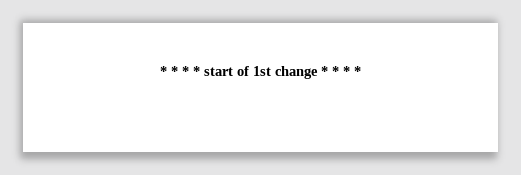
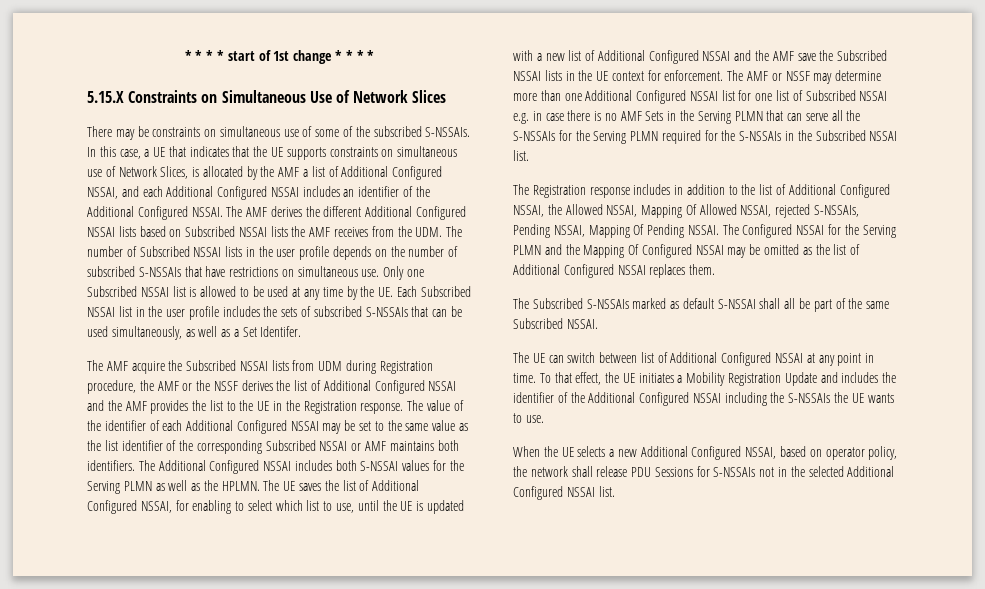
(361, 71) none -> [87,90,447,103] [87,126,471,140] [87,146,458,160] [87,166,443,180] [87,186,430,200] [87,206,467,220] [87,226,463,237] [87,246,459,260] [87,266,425,280] [87,286,471,300] [87,306,462,320] [87,326,302,340] [87,360,433,374] [87,380,457,394] [87,400,464,414] [87,420,468,434] [87,440,459,454] [87,460,464,474] [87,480,420,494] [87,500,464,514] [513,50,888,64] [513,70,882,84] [513,90,888,104] [513,110,861,124] [513,130,898,144] [513,150,529,161] [513,184,890,198] [513,204,860,218] [513,224,896,238] [513,244,861,258] [513,264,716,278] [513,298,890,312] [513,318,598,329] [513,352,875,366] [513,372,897,386] [513,392,894,406] [513,413,544,423] [513,446,898,460] [513,466,895,477] [513,486,615,500] // 5.15.X Constraints on Simultaneous Use of Network Slices // There may be constraints on simultaneous use of some of the subscribed S-NSSAIs. In this case, a UE that indicates that the UE supports constraints on simultaneous use of Network Slices, is allocated by the AMF a list of Additional Configured NSSAI, and each Additional Configured NSSAI includes an identifier of the Additional Configured NSSAI. The AMF derives the different Additional Configured NSSAI lists based on Subscribed NSSAI lists the AMF receives from the UDM. The number of Subscribed NSSAI lists in the user profile depends on the number of subscribed S-NSSAIs that have restrictions on simultaneous use. Only one Subscribed NSSAI list is allowed to be used at any time by the UE. Each Subscribed NSSAI list in the user profile includes the sets of subscribed S-NSSAIs that can be used simultaneously, as well as a Set Identifer. // The AMF acquire the Subscribed NSSAI lists from UDM during Registration procedure, the AMF or the NSSF derives the list of Additional Configured NSSAI and the AMF provides the list to the UE in the Registration response. The value of the identifier of each Additional Configured NSSAI may be set to the same value as the list identifier of the corresponding Subscribed NSSAI or AMF maintains both identifiers. The Additional Configured NSSAI includes both S-NSSAI values for the Serving PLMN as well as the HPLMN. The UE saves the list of Additional Configured NSSAI, for enabling to select which list to use, until the UE is updated with a new list of Additional Configured NSSAI and the AMF save the Subscribed NSSAI lists in the UE context for enforcement. The AMF or NSSF may determine more than one Additional Configured NSSAI list for one list of Subscribed NSSAI e.g. in case there is no AMF Sets in the Serving PLMN that can serve all the S-NSSAIs for the Serving PLMN required for the S-NSSAIs in the Subscribed NSSAI list. // The Registration response includes in addition to the list of Additional Configured NSSAI, the Allowed NSSAI, Mapping Of Allowed NSSAI, rejected S-NSSAIs, Pending NSSAI, Mapping Of Pending NSSAI. The Configured NSSAI for the Serving PLMN and the Mapping Of Configured NSSAI may be omitted as the list of Additional Configured NSSAI replaces them. // The Subscribed S-NSSAIs marked as default S-NSSAI shall all be part of the same Subscribed NSSAI. // The UE can switch between list of Additional Configured NSSAI at any point in time. To that effect, the UE initiates a Mobility Registration Update and includes the identifier of the Additional Configured NSSAI including the S-NSSAIs the UE wants to use. // When the UE selects a new Additional Configured NSSAI, based on operator policy, the network shall release PDU Sessions for S-NSSAIs not in the selected Additional Configured NSSAI list.

